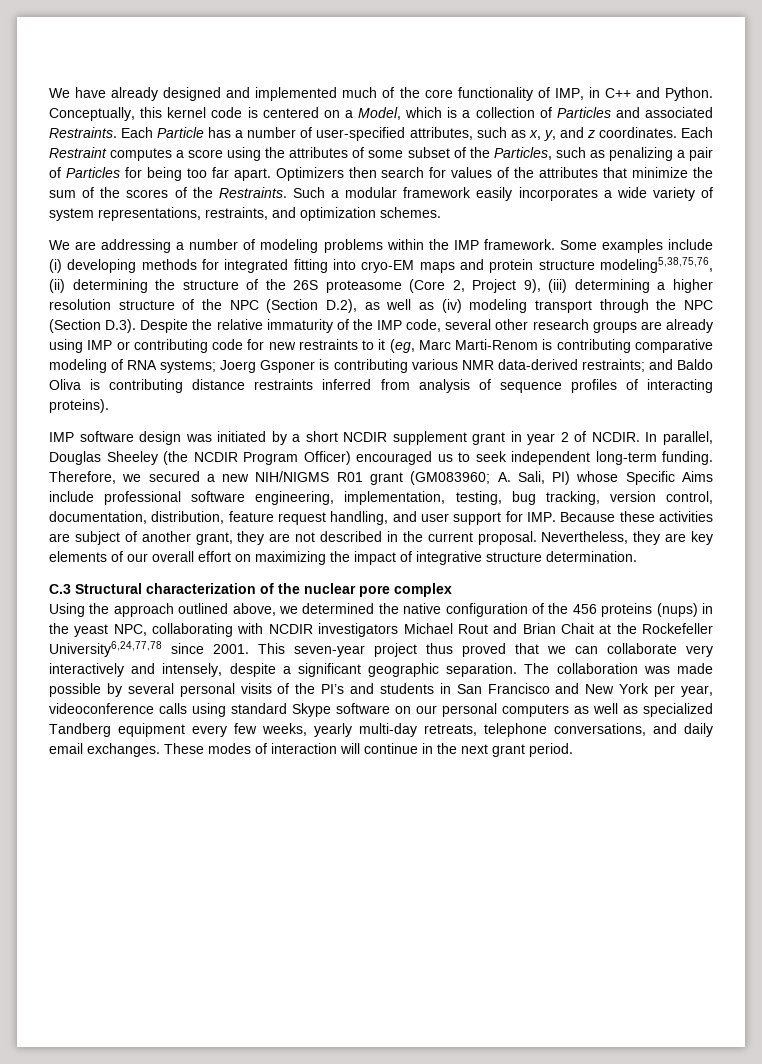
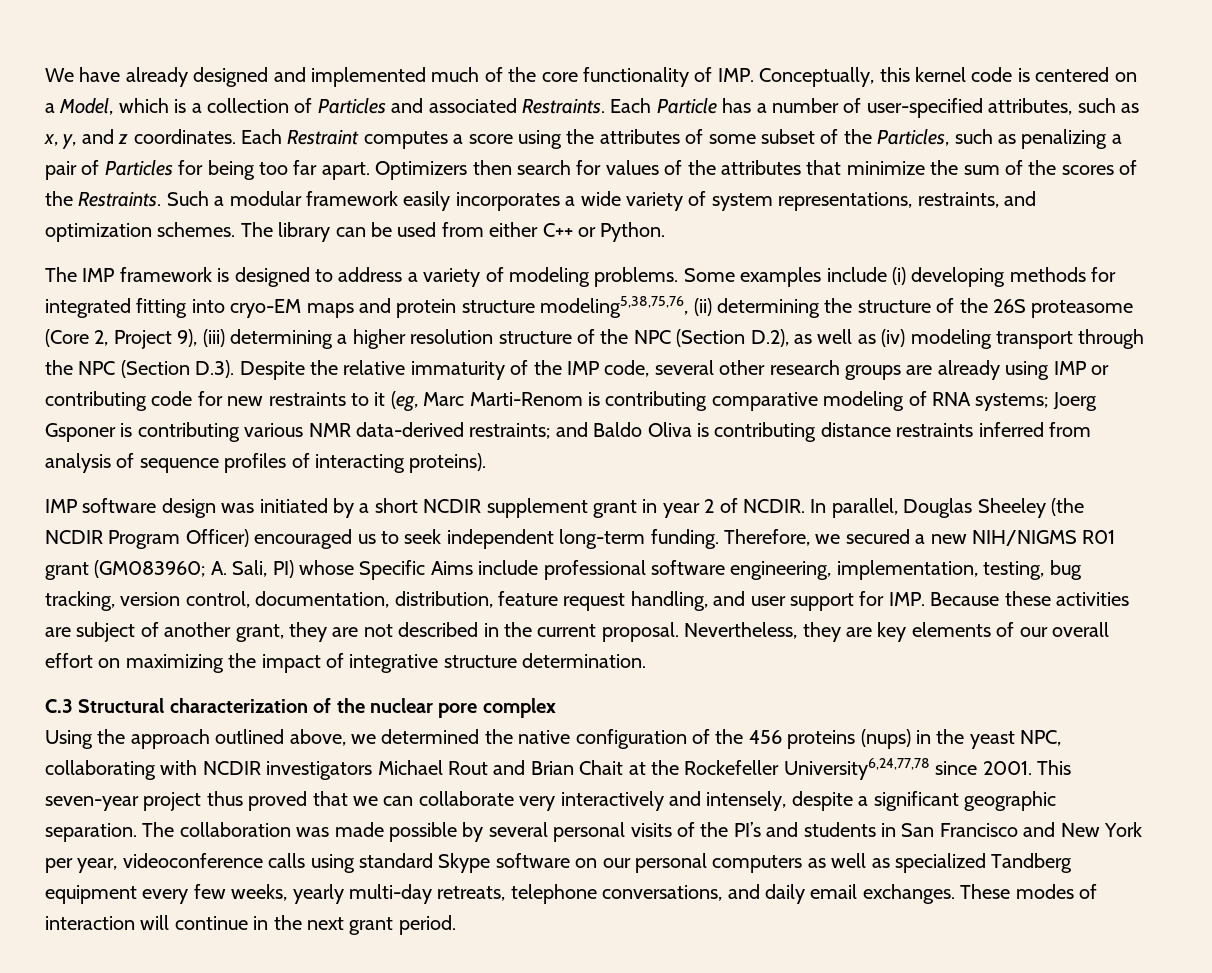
[554,87,713,101] IMP, in C++ and Python. -> [717,68,754,82] IMP.
[49,239,555,253] // We are addressing a number of modeling problems within the IMP framework. -> [240,222,666,242] [45,267,679,287] The library can be used from either C++ or Python. // The IMP framework is designed to address a variety of modeling problems.

